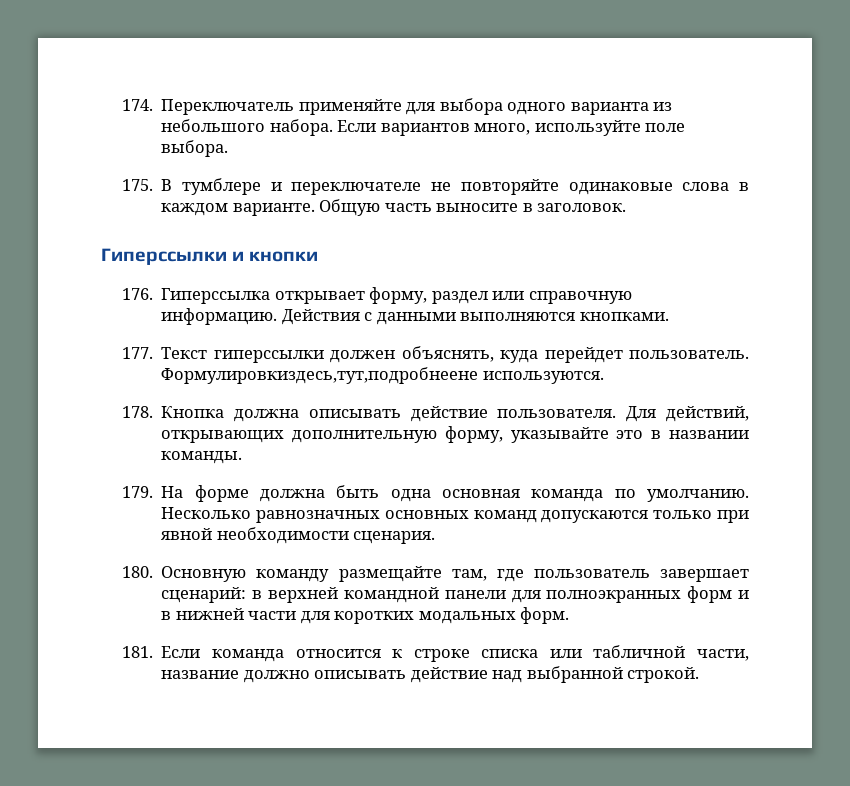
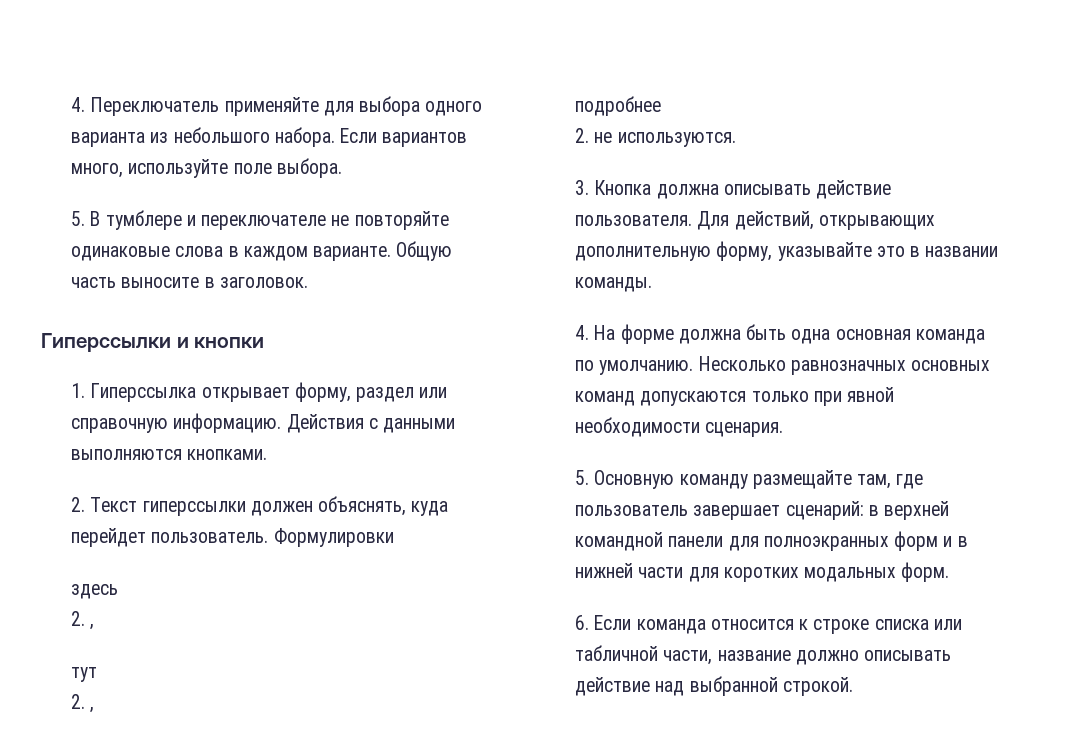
[122,99,154,111] 174. -> [71,97,86,112] 4.
[122,179,154,191] 175. -> [71,211,86,226] 5.
[122,288,154,300] 176. -> [71,383,86,398] 1.
[122,347,154,359] 177. -> [71,497,86,512] 2.
[161,367,479,384] Формулировкиздесь,тут,подробнеене -> [273,528,394,547] [71,584,119,599] [71,611,95,630] [71,667,98,682] [71,694,95,713] [575,96,662,116] [575,128,613,143] Формулировки // здесь // 2. , // тут // 2. , // подробнее // 2. не
[122,406,154,418] 178. -> [575,180,590,195] 3.
[122,486,154,498] 179. -> [575,325,590,340] 4.
[122,566,154,578] 180. -> [575,470,590,485] 5.
[122,646,154,658] 181. -> [575,615,590,630] 6.

